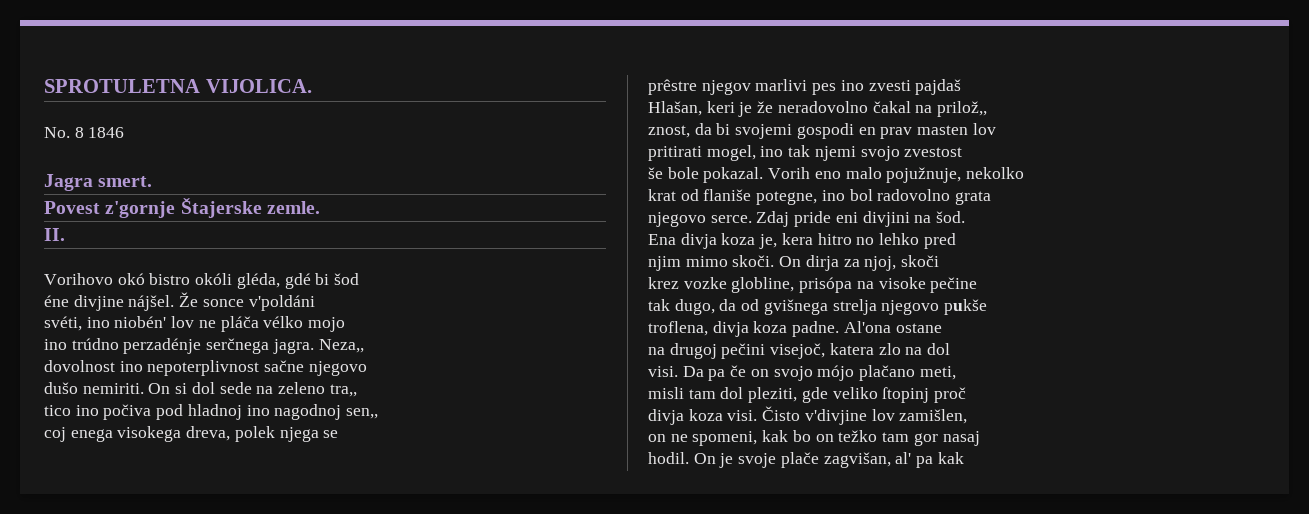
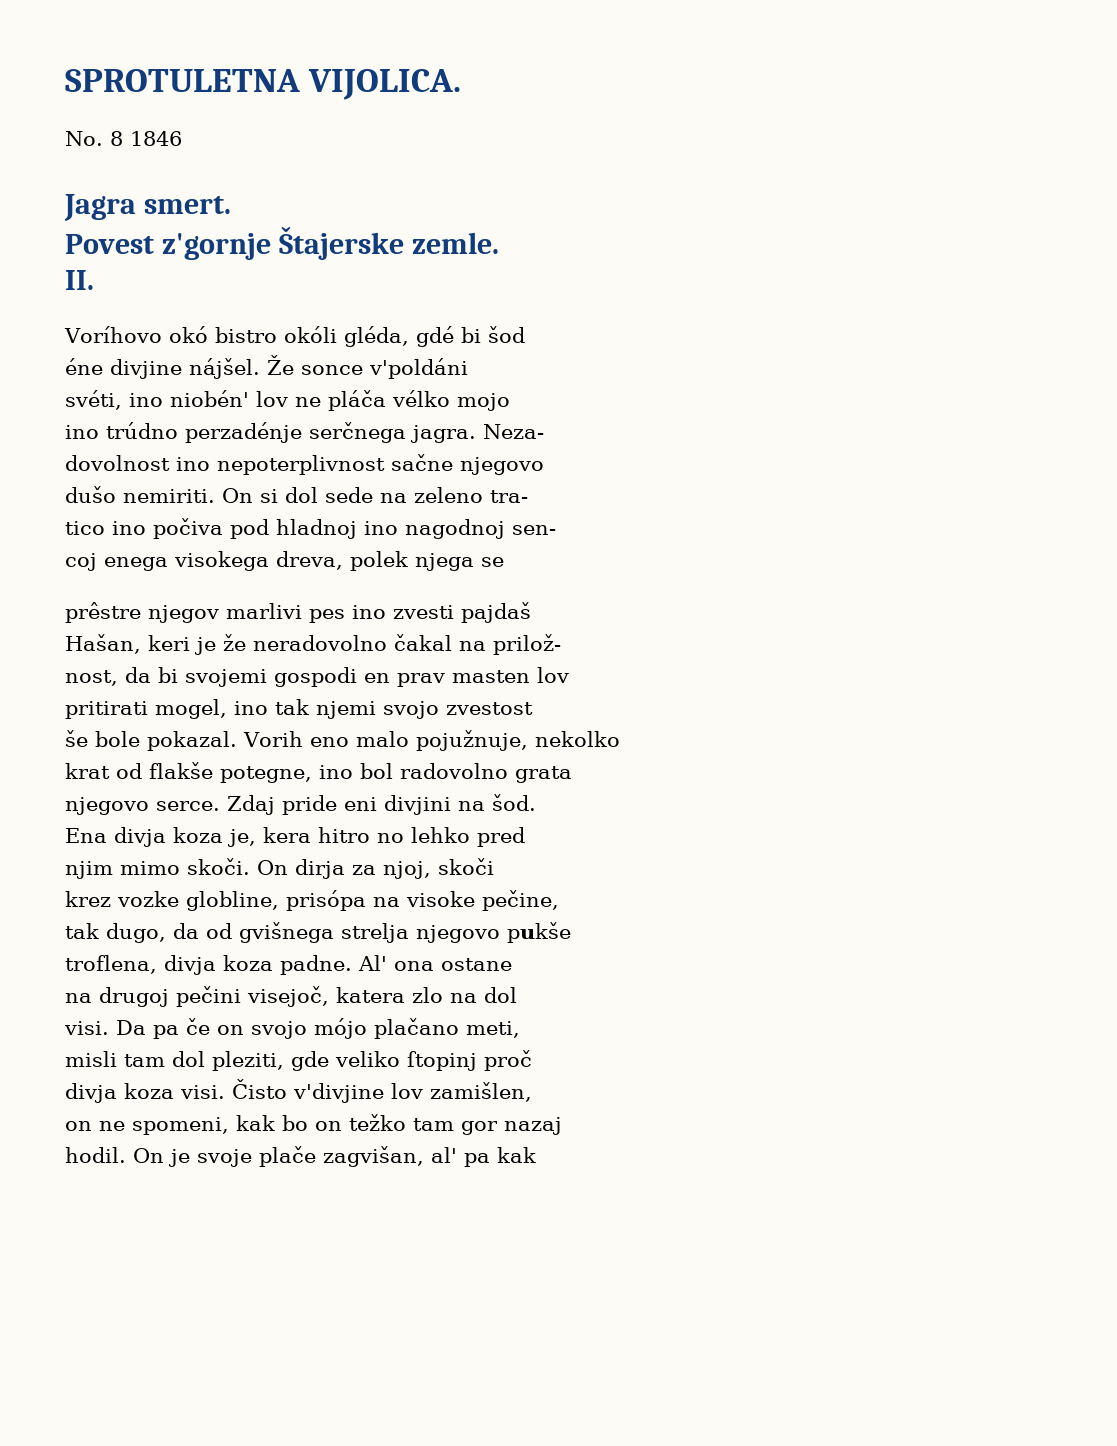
[44,273,113,285] Vorihovo -> [64,326,162,343] Voríhovo
[318,339,364,353] Neza,, -> [483,424,544,439] Neza-
[329,384,357,397] tra,, -> [490,490,528,503] tra-
[346,408,379,419] sen,, -> [512,525,556,535] sen-
[648,101,702,116] Hlašan, -> [65,634,141,654] Hašan,
[937,101,988,117] [648,125,690,138] prilož,, // znost, -> [493,634,561,655] [65,670,118,686] prilož- // nost,
[703,189,752,201] flaniše -> [149,762,213,779] flakše
[930,277,978,293] pečine -> [482,890,559,911] pečine,
[843,321,891,333] Al'ona -> [358,955,434,971] Al' ona
[942,431,980,446] nasaj -> [504,1117,562,1135] nazaj

